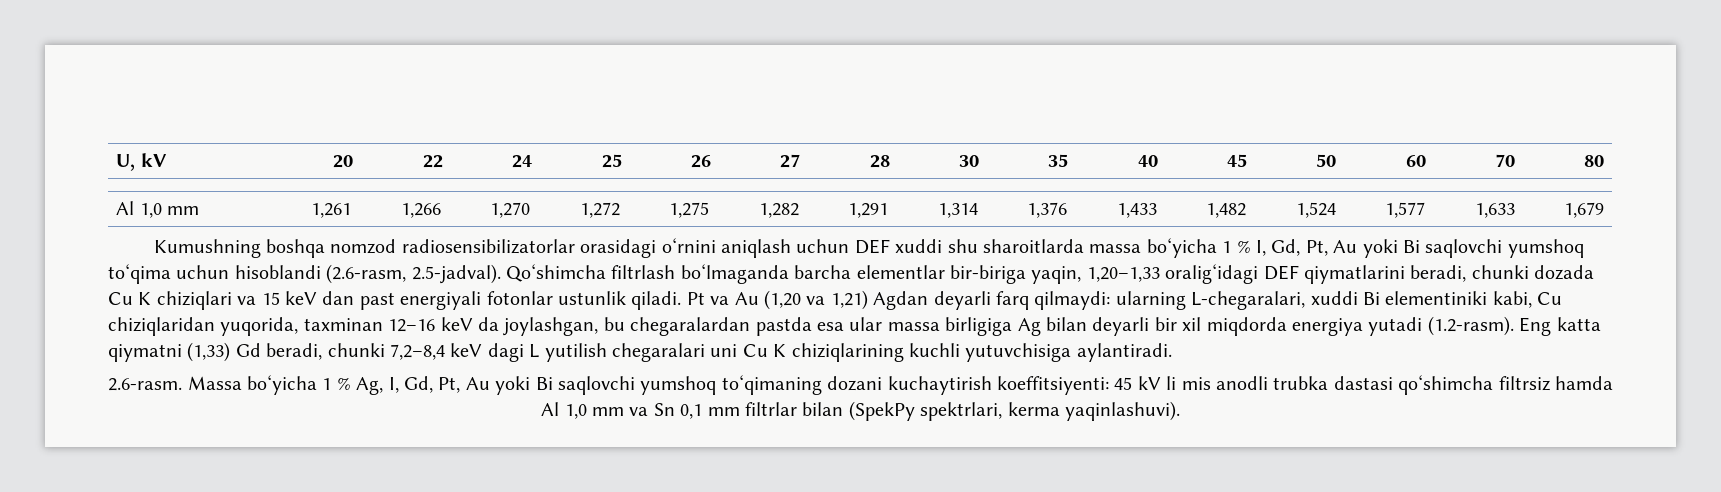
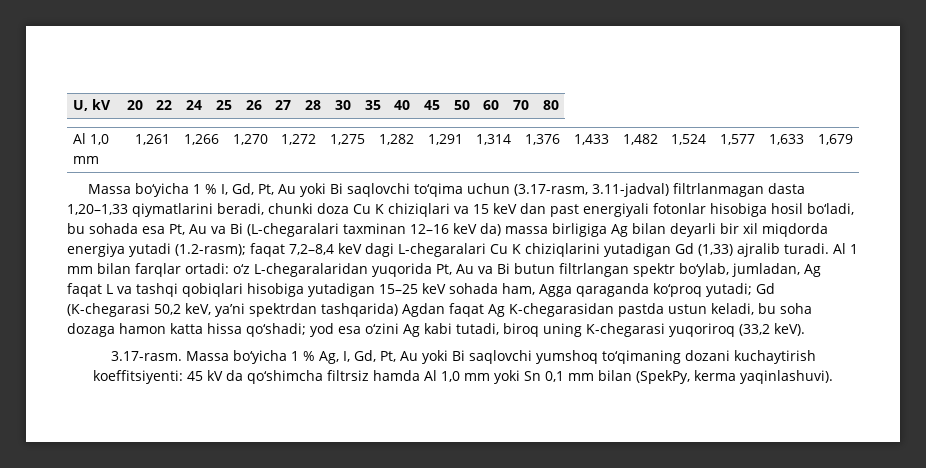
[153,238,1142,258] Kumushning boshqa nomzod radiosensibilizatorlar orasidagi o‘rnini aniqlash uchun DEF xuddi shu sharoitlarda massa -> [87,184,131,194] Massa
[1507,239,1584,258] yumshoq -> (410, 190) none
[234,264,1299,284] hisoblandi (2.6-rasm, 2.5-jadval). Qo‘shimcha filtrlash bo‘lmaganda barcha elementlar bir-biriga yaqin, 1,20–1,33 oralig‘idagi DEF -> [513,183,805,197] [67,204,128,215] (3.17-rasm, 3.11-jadval) filtrlanmagan dasta 1,20–1,33
[1534,265,1595,280] dozada -> [317,203,349,214] doza
[558,290,1563,310] [108,317,883,336] ustunlik qiladi. Pt va Au (1,20 va 1,21) Agdan deyarli farq qilmaydi: ularning L-chegaralari, xuddi Bi elementiniki kabi, Cu chiziqlaridan yuqorida, taxminan 12–16 keV da joylashgan, bu chegaralardan pastda esa ular -> [710,203,854,217] [67,223,501,237] hisobiga hosil bo‘ladi, bu sohada esa Pt, Au va Bi (L-chegaralari taxminan 12–16 keV da)
[1427,316,1601,336] [108,342,1172,362] [108,378,183,391] (1.2-rasm). Eng katta qiymatni (1,33) Gd beradi, chunki 7,2–8,4 keV dagi L yutilish chegaralari uni Cu K chiziqlarining kuchli yutuvchisiga aylantiradi. // 2.6-rasm. -> [175,243,858,257] [67,263,821,277] [67,283,775,297] [67,303,812,317] [67,323,805,337] [110,351,182,361] (1.2-rasm); faqat 7,2–8,4 keV dagi L-chegaralari Cu K chiziqlarini yutadigan Gd (1,33) ajralib turadi. Al 1 mm bilan farqlar ortadi: o‘z L-chegaralaridan yuqorida Pt, Au va Bi butun filtrlangan spektr bo‘ylab, jumladan, Ag faqat L va tashqi qobiqlari hisobiga yutadigan 15–25 keV sohada ham, Agga qaraganda ko‘proq yutadi; Gd (K-chegarasi 50,2 keV, ya’ni spektrdan tashqarida) Agdan faqat Ag K-chegarasidan pastda ustun keladi, bu soha dozaga hamon katta hissa qo‘shadi; yod esa o‘zini Ag kabi tutadi, biroq uning K-chegarasi yuqoriroq (33,2 keV). // 3.17-rasm.
[1166,376,1393,390] li mis anodli trubka dastasi -> [226,370,243,381] da
[629,407,649,416] va -> [494,370,520,384] yoki
[744,401,1003,421] filtrlar bilan (SpekPy spektrlari, -> [598,370,690,384] bilan (SpekPy,

